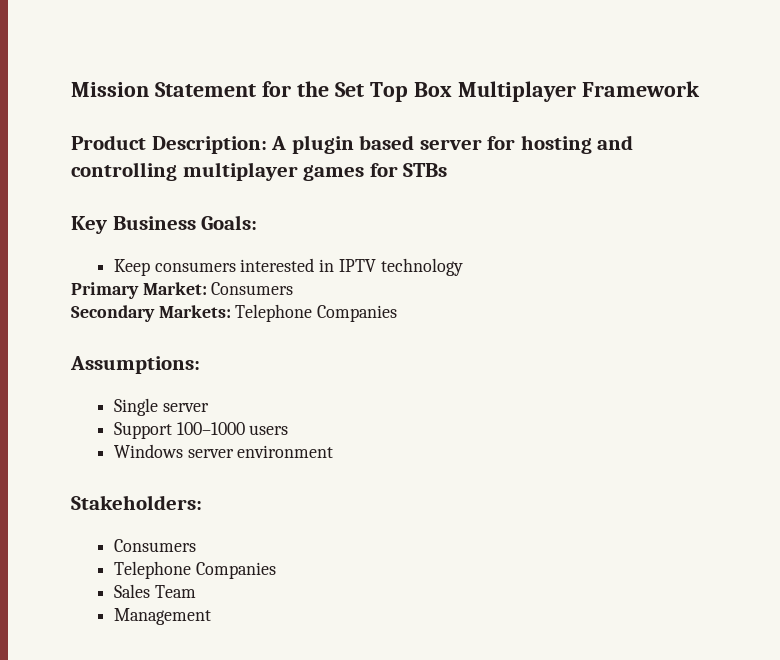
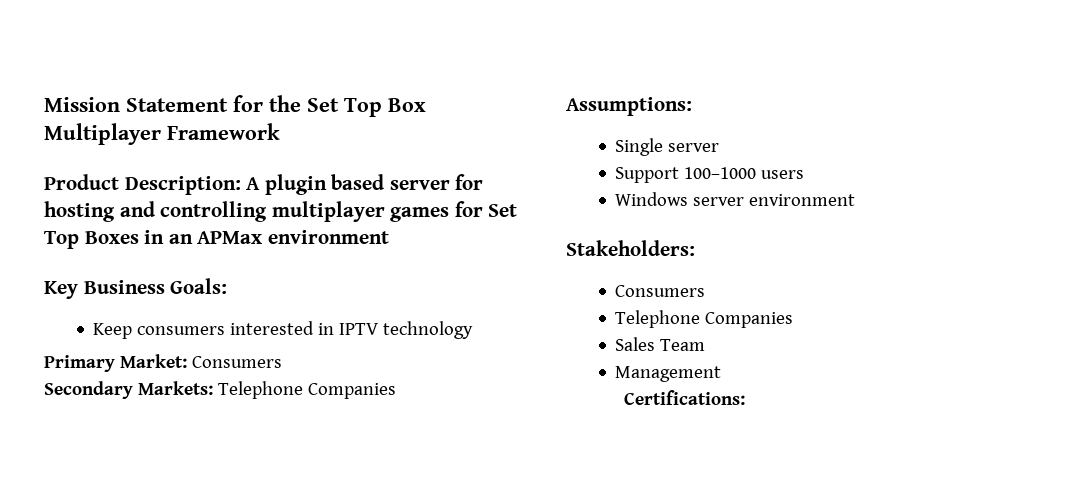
[403,163,448,177] STBs -> [488,204,518,217] [44,230,389,249] Set Top Boxes in an APMax environment
(211, 616) none -> [624,390,746,405] // Certifications:

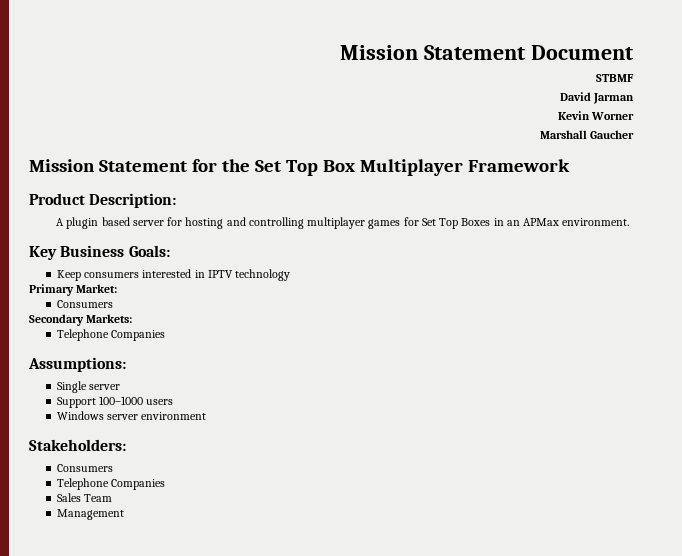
[44,97,228,112] Mission Statement -> [340,45,633,60] [596,74,634,82] [559,92,634,104] [557,111,634,120] [539,130,634,139] [29,159,187,172] Mission Statement Document // STBMF // David Jarman // Kevin Worner // Marshall Gaucher // Mission Statement
(241, 185) none -> (177, 200) //
[267,230,389,244] environment -> [562,218,630,226] environment.
(187, 361) none -> (118, 288) //
(213, 388) none -> (133, 318) //
[624,390,746,405] // Certifications: -> (124, 514) none

